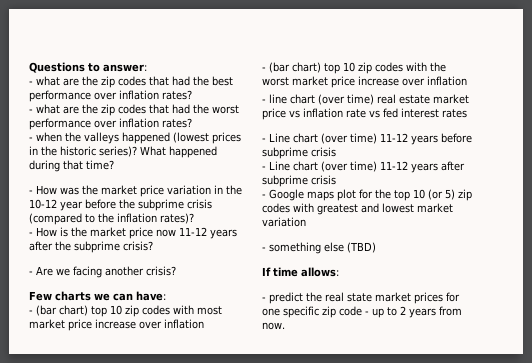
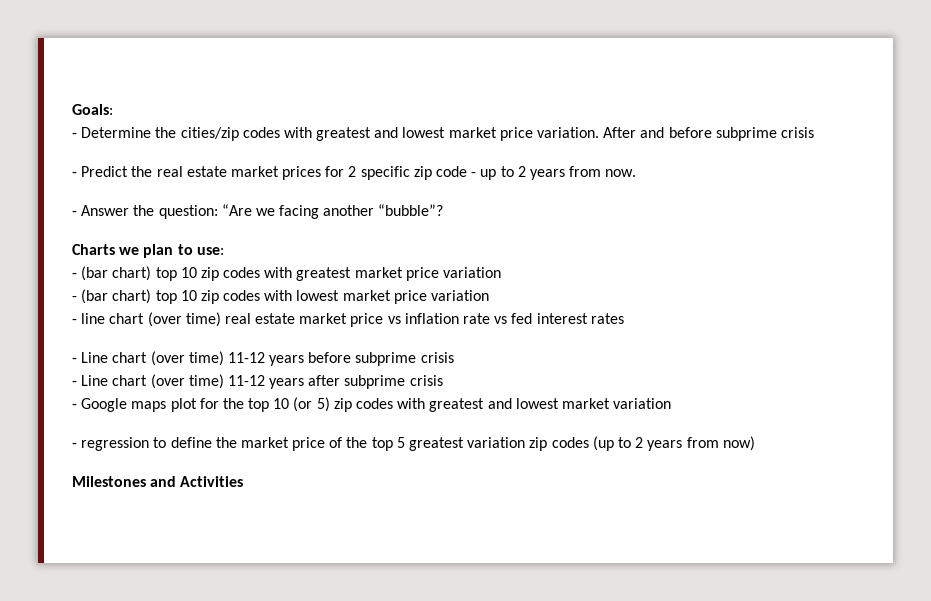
[29,62,147,73] [29,76,233,88] [29,90,192,102] [29,104,239,116] [29,118,192,130] [29,132,241,144] [29,146,217,158] [29,160,114,172] [29,185,242,197] [29,199,212,211] [29,213,194,225] [29,227,237,239] [29,241,153,253] [29,266,176,278] [29,291,166,301] [29,305,222,317] [29,319,204,331] [262,62,446,74] [262,76,467,88] Questions to answer: // - what are the zip codes that had the best performance over inflation rates? // - what are the zip codes that had the worst performance over inflation rates? // - when the valleys happened (lowest prices in the historic series)? What happened during that time? // - How was the market price variation in the 10-12 year before the subprime crisis (compared to the inflation rates)? // - How is the market price now 11-12 years after the subprime crisis? // - Are we facing another crisis? // Few charts we can have: // - (bar chart) top 10 zip codes with most market price increase over inflation // - (bar chart) top 10 zip codes with the worst market price increase over inflation -> [72,104,113,115] [72,127,814,141] [72,166,637,180] [72,204,444,219] [72,244,224,258] [72,266,502,281] [72,289,490,304] Goals: // - Determine the cities/zip codes with greatest and lowest market price variation. After and before subprime crisis // - Predict the real estate market prices for 2 specific zip code - up to 2 years from now. // - Answer the question: “Are we facing another “bubble”? // Charts we plan to use: // - (bar chart) top 10 zip codes with greatest market price variation // - (bar chart) top 10 zip codes with lowest market price variation
[269,242,376,254] [262,267,339,277] [262,292,460,304] [262,306,462,318] [262,322,285,330] something else (TBD) // If time allows: // - predict the real state market prices for one specific zip code - up to 2 years from now. -> [81,436,755,451] [72,476,244,487] regression to define the market price of the top 5 greatest variation zip codes (up to 2 years from now) // Milestones and Activities

